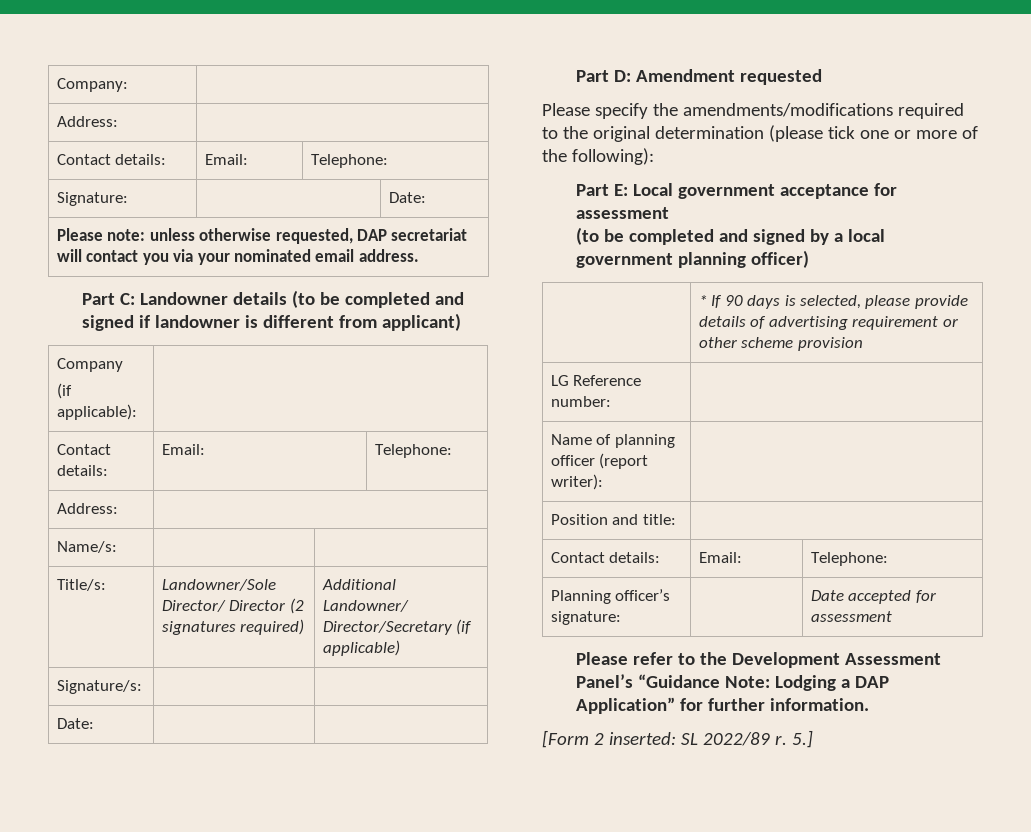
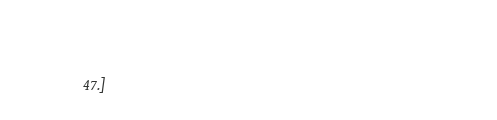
[56,78,128,92] [56,116,118,127] [56,154,167,165] [204,154,248,165] [310,154,388,168] [56,192,128,206] [388,192,426,203] [56,228,468,244] [56,249,419,265] [82,290,465,308] [82,313,462,331] [56,358,123,372] [56,383,72,399] [56,404,137,420] [56,444,111,455] [56,465,108,476] [161,444,205,455] [374,444,452,458] [56,503,118,514] [56,541,117,553] [56,579,106,591] [161,579,276,591] [161,598,304,614] [161,619,305,635] [321,579,396,590] [322,600,409,612] [322,619,473,635] [322,640,400,656] [56,680,142,694] [56,718,94,729] [576,69,823,85] [542,103,964,119] [542,125,978,142] [542,148,654,165] [576,183,898,199] [576,207,670,219] [576,227,886,245] [576,250,810,268] [698,295,968,309] [698,316,958,330] [698,337,863,351] [550,375,642,386] [550,396,611,407] [550,434,675,448] [550,453,649,469] [550,474,603,490] [550,514,676,525] [550,552,661,563] [698,552,742,563] [810,552,888,566] [550,589,671,604] [550,611,621,625] [810,590,936,604] [810,611,892,622] [576,652,942,668] [576,674,890,691] [576,697,870,714] [542,730,813,748] Company: | // Address: | // Contact details: | Email: | Telephone: // Signature: | | Date: // Please note: unless otherwise requested, DAP secretariat will contact you via your nominated email address. // Part C: Landowner details (to be completed and signed if landowner is different from applicant) // Company // (if applicable): | // Contact details: | Email: | Telephone: // Address: | // Name/s: | | // Title/s: | Landowner/Sole Director/ Director (2 signatures required) | Additional Landowner/ Director/Secretary (if applicable) // Signature/s: | | // Date: | | // Part D: Amendment requested // Please specify the amendments/modifications required to the original determination (please tick one or more of the following): // Part E: Local government acceptance for assessment // (to be completed and signed by a local government planning officer) // | * If 90 days is selected, please provide details of advertising requirement or other scheme provision // LG Reference number: | // Name of planning officer (report writer): | // Position and title: | // Contact details: | Email: | Telephone: // Planning officer’s signature: | | Date accepted for assessment // Please refer to the Development Assessment Panel’s “Guidance Note: Lodging a DAP Application” for further information. // [Form 2 inserted: SL 2022/89 r. 5.] -> [83,77,105,93] 47.]

